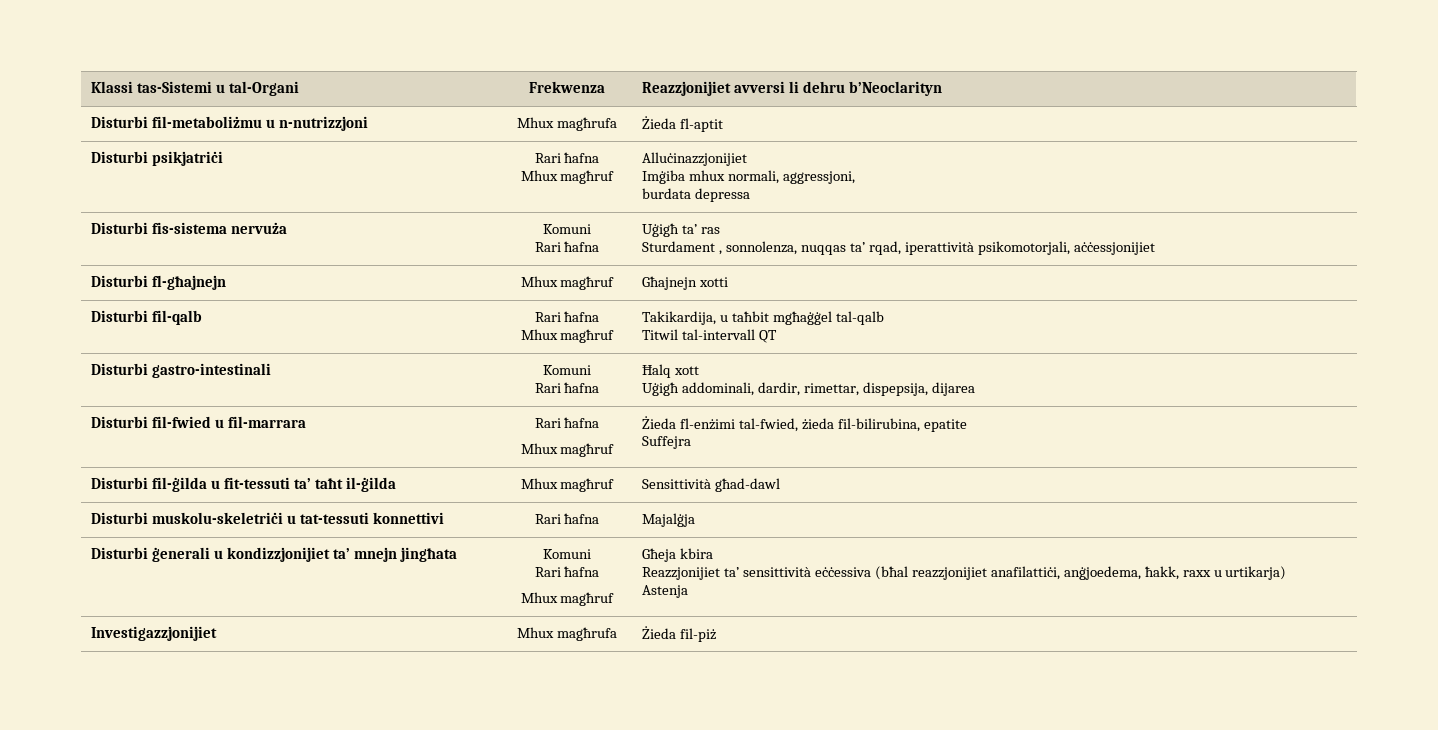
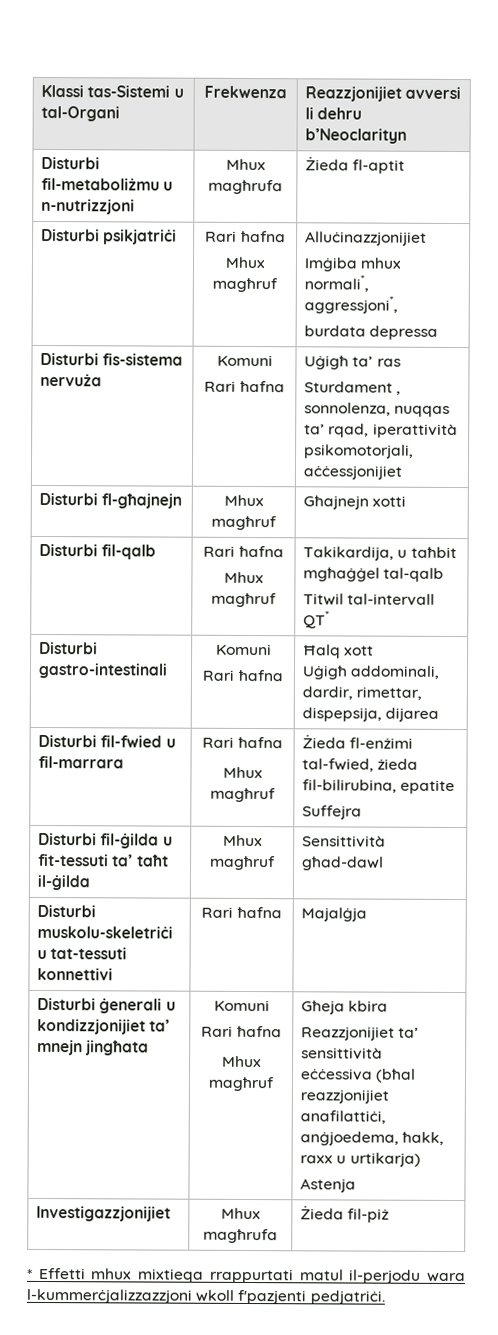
[728,170,856,184] normali, aggressjoni, -> [304,275,370,292] [304,296,399,314] normali*, aggressjoni*,
[759,330,778,343] QT -> [303,611,331,629] QT*
(717, 635) none -> [27,1267,466,1284] [26,1288,385,1305] // * Effetti mhux mixtieqa rrappurtati matul il-perjodu wara l-kummerċjalizzazzjoni wkoll f'pazjenti pedjatriċi.

